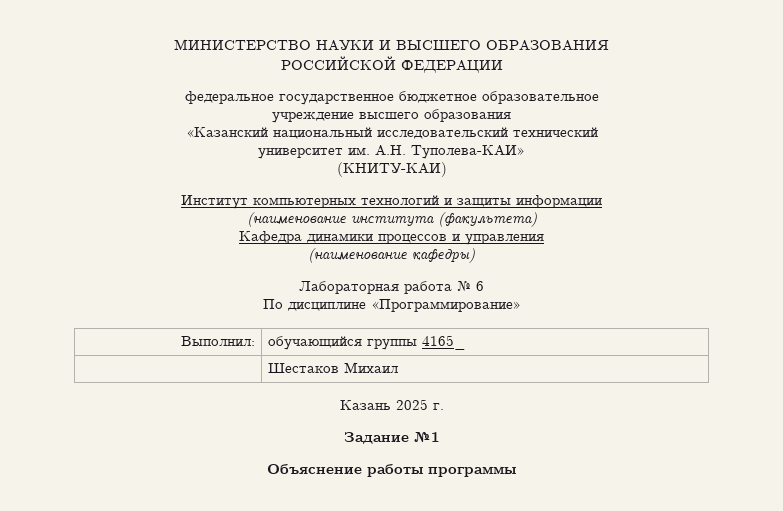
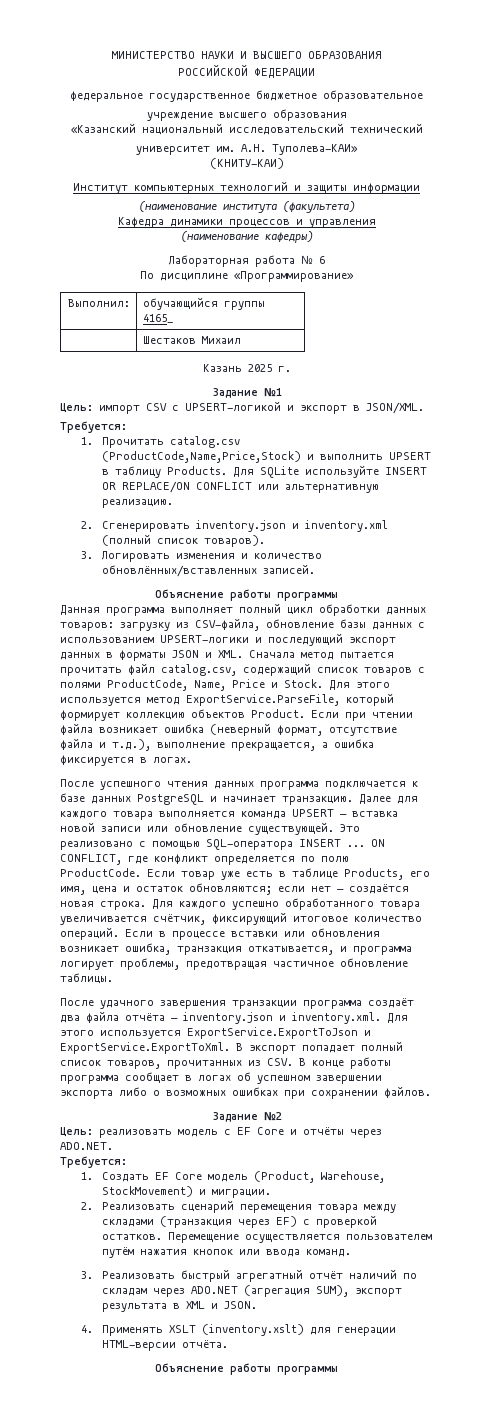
(440, 437) none -> [60,401,424,414] [60,421,127,433] [80,436,240,448] [101,451,431,463] [101,465,427,478] [101,481,379,493] [101,499,173,508] [80,520,388,532] [101,534,265,547] [80,551,322,562] [101,564,315,577] [155,589,338,601] [60,603,426,616] [60,618,425,631] [60,633,396,646] [60,650,394,661] [60,663,425,676] [60,679,390,691] [60,693,394,706] [60,709,413,721] [60,723,397,736] [60,738,374,751] [60,755,192,766] [60,779,418,790] [60,793,418,805] [60,809,398,820] [60,822,360,835] [60,839,385,850] [60,854,349,865] [60,868,430,880] [60,883,409,895] [60,898,420,910] [60,912,422,925] [60,927,380,940] [60,943,412,955] [60,958,408,970] [60,973,113,984] [60,998,414,1009] [60,1011,408,1024] [60,1027,371,1039] [60,1041,403,1054] [60,1057,391,1069] [60,1072,382,1084] [60,1086,431,1099] [211,1112,282,1122] [60,1127,382,1138] [60,1142,113,1150] [60,1156,127,1168] [80,1171,385,1183] [101,1186,271,1198] [80,1200,396,1213] [101,1215,377,1228] [101,1232,432,1243] [101,1247,351,1258] [80,1269,417,1282] [101,1285,402,1297] [101,1301,257,1312] [80,1324,396,1336] [101,1340,228,1351] // Цель: импорт CSV с UPSERT-логикой и экспорт в JSON/XML. // Требуется: // 1. Прочитать catalog.csv (ProductCode,Name,Price,Stock) и выполнить UPSERT в таблицу Products. Для SQLite используйте INSERT OR REPLACE/ON CONFLICT или альтернативную реализацию. // 2. Сгенерировать inventory.json и inventory.xml (полный список товаров). // 3. Логировать изменения и количество обновлённых/вставленных записей. // Объяснение работы программы // Данная программа выполняет полный цикл обработки данных товаров: загрузку из CSV-файла, обновление базы данных с использованием UPSERT-логики и последующий экспорт данных в форматы JSON и XML. Сначала метод пытается прочитать файл catalog.csv, содержащий список товаров с полями ProductCode, Name, Price и Stock. Для этого используется метод ExportService.ParseFile, который формирует коллекцию объектов Product. Если при чтении файла возникает ошибка (неверный формат, отсутствие файла и т.д.), выполнение прекращается, а ошибка фиксируется в логах. // После успешного чтения данных программа подключается к базе данных PostgreSQL и начинает транзакцию. Далее для каждого товара выполняется команда UPSERT — вставка новой записи или обновление существующей. Это реализовано с помощью SQL-оператора INSERT ... ON CONFLICT, где конфликт определяется по полю ProductCode. Если товар уже есть в таблице Products, его имя, цена и остаток обновляются; если нет — создаётся новая строка. Для каждого успешно обработанного товара увеличивается счётчик, фиксирующий итоговое количество операций. Если в процессе вставки или обновления возникает ошибка, транзакция откатывается, и программа логирует проблемы, предотвращая частичное обновление таблицы. // После удачного завершения транзакции программа создаёт два файла отчёта — inventory.json и inventory.xml. Для этого используется ExportService.ExportToJson и ExportService.ExportToXml. В экспорт попадает полный список товаров, прочитанных из CSV. В конце работы программа сообщает в логах об успешном завершении экспорта либо о возможных ошибках при сохранении файлов. // Задание №2 // Цель: реализовать модель с EF Core и отчёты через ADO.NET. // Требуется: // 1. Создать EF Core модель (Product, Warehouse, StockMovement) и миграции. // 2. Реализовать сценарий перемещения товара между складами (транзакция через EF) с проверкой остатков. Перемещение осуществляется пользователем путём нажатия кнопок или ввода команд. // 3. Реализовать быстрый агрегатный отчёт наличий по складам через ADO.NET (агрегация SUM), экспорт результата в XML и JSON. // 4. Применять XSLT (inventory.xslt) для генерации HTML-версии отчёта.

